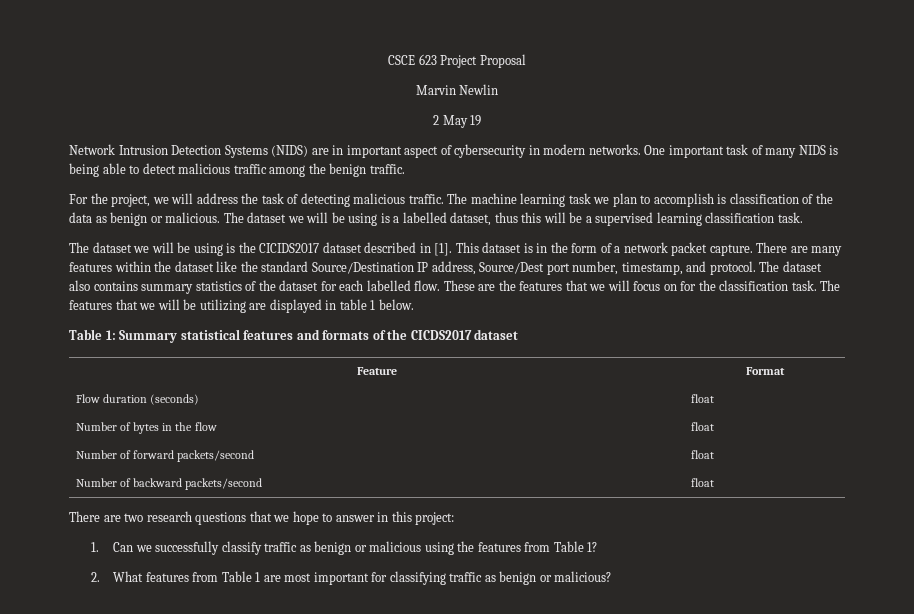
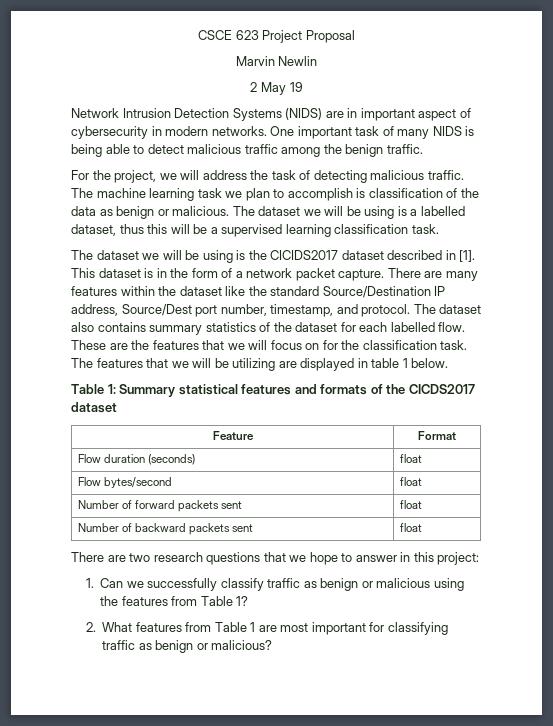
[75,422,217,434] Number of bytes in the flow -> [77,477,172,488] Flow bytes/second
[177,450,255,462] packets/second -> [178,500,243,512] packets sent
[185,478,263,490] packets/second -> [189,523,254,535] packets sent

